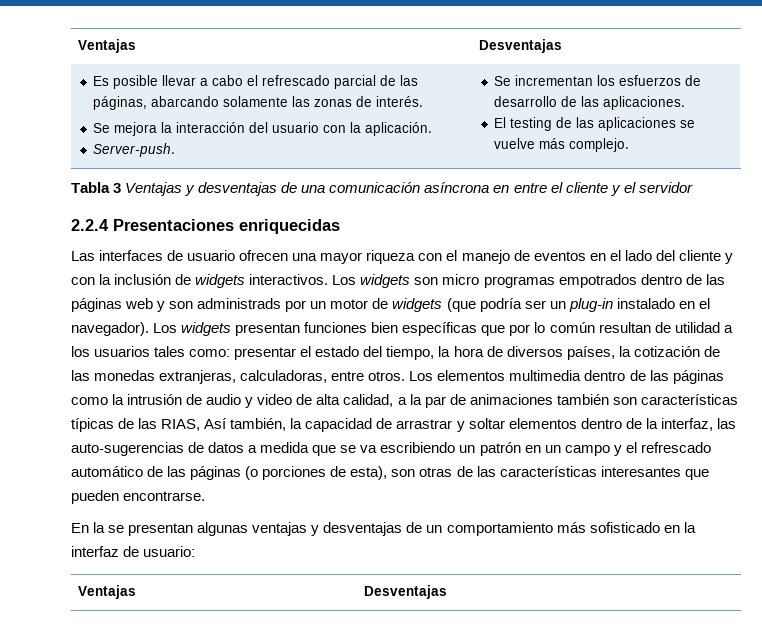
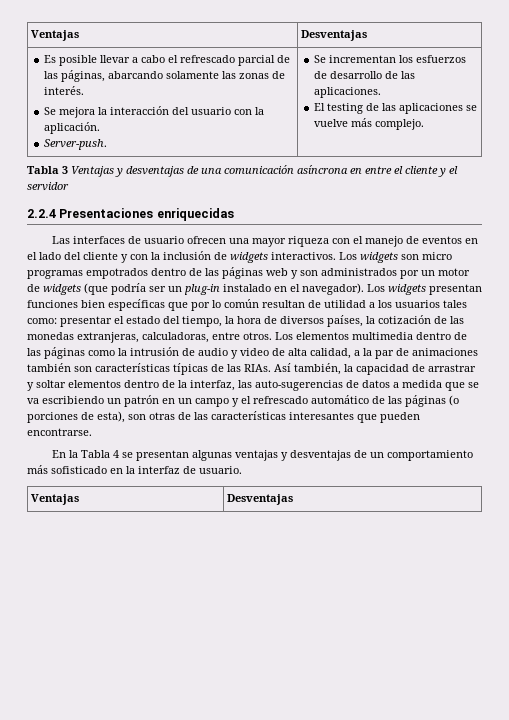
[197,298,282,309] administrads -> [321,268,397,276] administrados
[161,419,201,431] RIAS, -> [244,364,271,372] RIAs.
(106, 527) none -> [81,450,120,458] Tabla 4
[143,546,196,557] usuario: -> [199,466,242,474] usuario.

